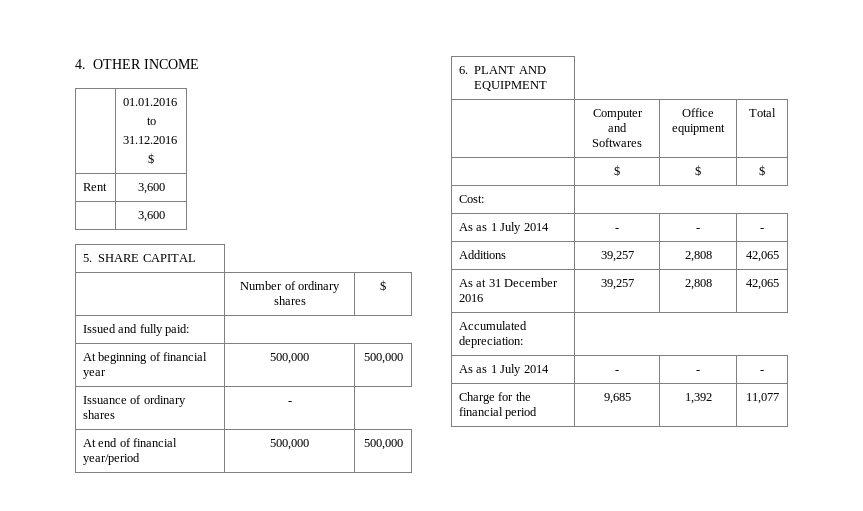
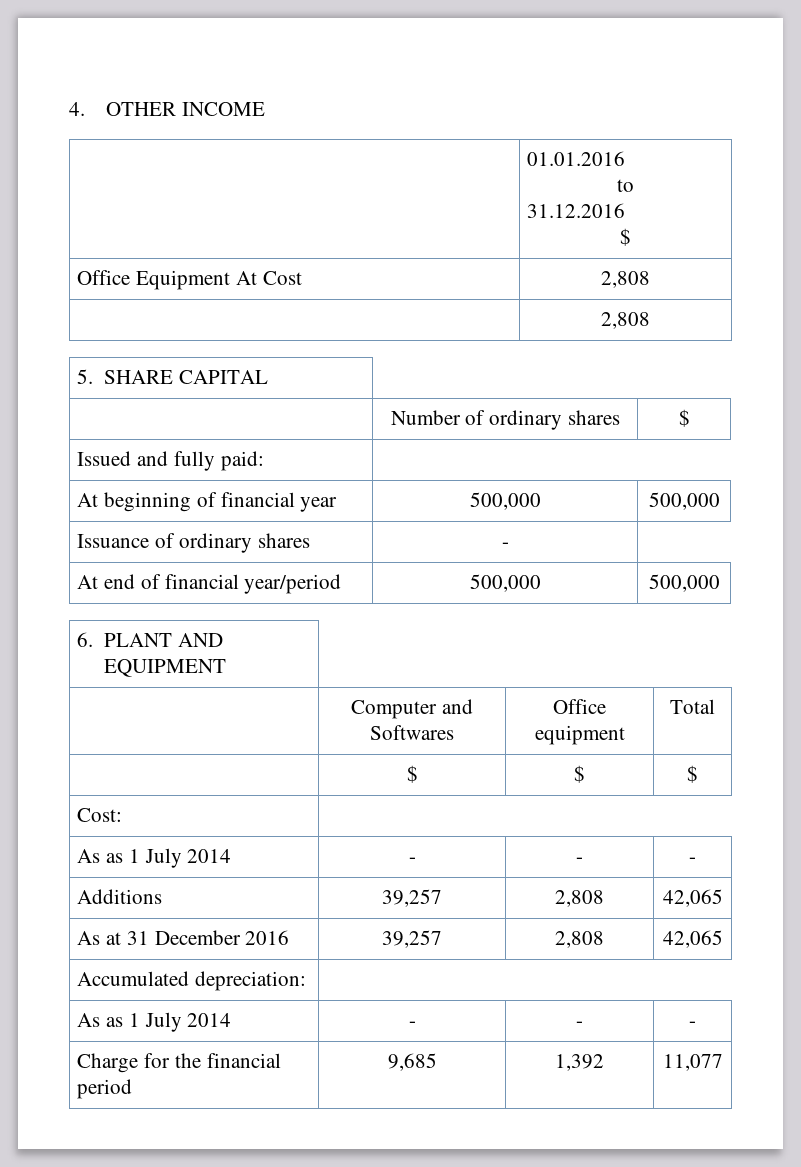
[83,183,108,191] [137,183,165,194] [137,211,165,222] Rent | 3,600 // | 3,600 -> [77,270,302,290] [601,271,650,288] [601,312,650,329] Office Equipment At Cost | 2,808 // | 2,808

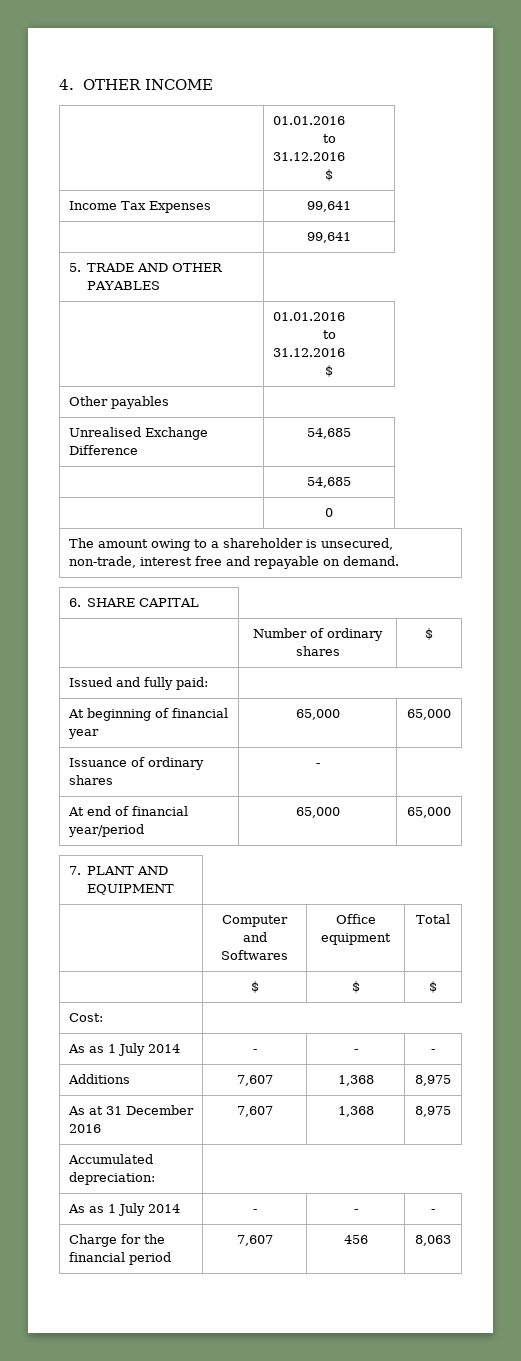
[77,270,302,290] [601,271,650,288] [601,312,650,329] [77,369,94,384] Office Equipment At Cost | 2,808 // | 2,808 // 5. -> [68,201,211,213] [307,201,351,212] [307,232,351,243] [68,263,224,272] [87,281,161,290] [272,312,345,321] [322,330,336,339] [272,348,345,357] [325,365,333,377] [68,396,169,409] [68,427,208,440] [68,445,138,455] [307,428,351,439] [307,477,351,488] [325,508,333,517] [68,538,393,551] [68,556,399,569] [68,598,81,607] Income Tax Expenses | 99,641 // | 99,641 // 5. TRADE AND OTHER PAYABLES // | 01.01.2016 // to // 31.12.2016 // $ // Other payables // Unrealised Exchange Difference | 54,685 // | 54,685 // | 0 // The amount owing to a shareholder is unsecured, non-trade, interest free and repayable on demand. // 6.
[469,492,541,510] [648,492,720,510] 500,000 | 500,000 -> [295,709,340,720] [407,709,451,720] 65,000 | 65,000
[469,574,541,592] [648,574,720,592] [77,632,94,647] 500,000 | 500,000 // 6. -> [295,807,340,818] [407,807,451,818] [68,866,81,875] 65,000 | 65,000 // 7.
[382,889,442,907] [555,890,604,907] [662,889,723,907] 39,257 | 2,808 | 42,065 -> [236,1075,273,1086] [337,1075,374,1086] [415,1075,451,1086] 7,607 | 1,368 | 8,975
[382,930,442,948] [555,931,604,948] [662,930,723,948] 39,257 | 2,808 | 42,065 -> [236,1106,273,1117] [337,1106,374,1117] [415,1106,451,1117] 7,607 | 1,368 | 8,975
[387,1053,437,1071] [555,1054,604,1071] [662,1054,723,1071] 9,685 | 1,392 | 11,077 -> [236,1235,273,1246] [343,1235,368,1244] [415,1235,451,1246] 7,607 | 456 | 8,063

